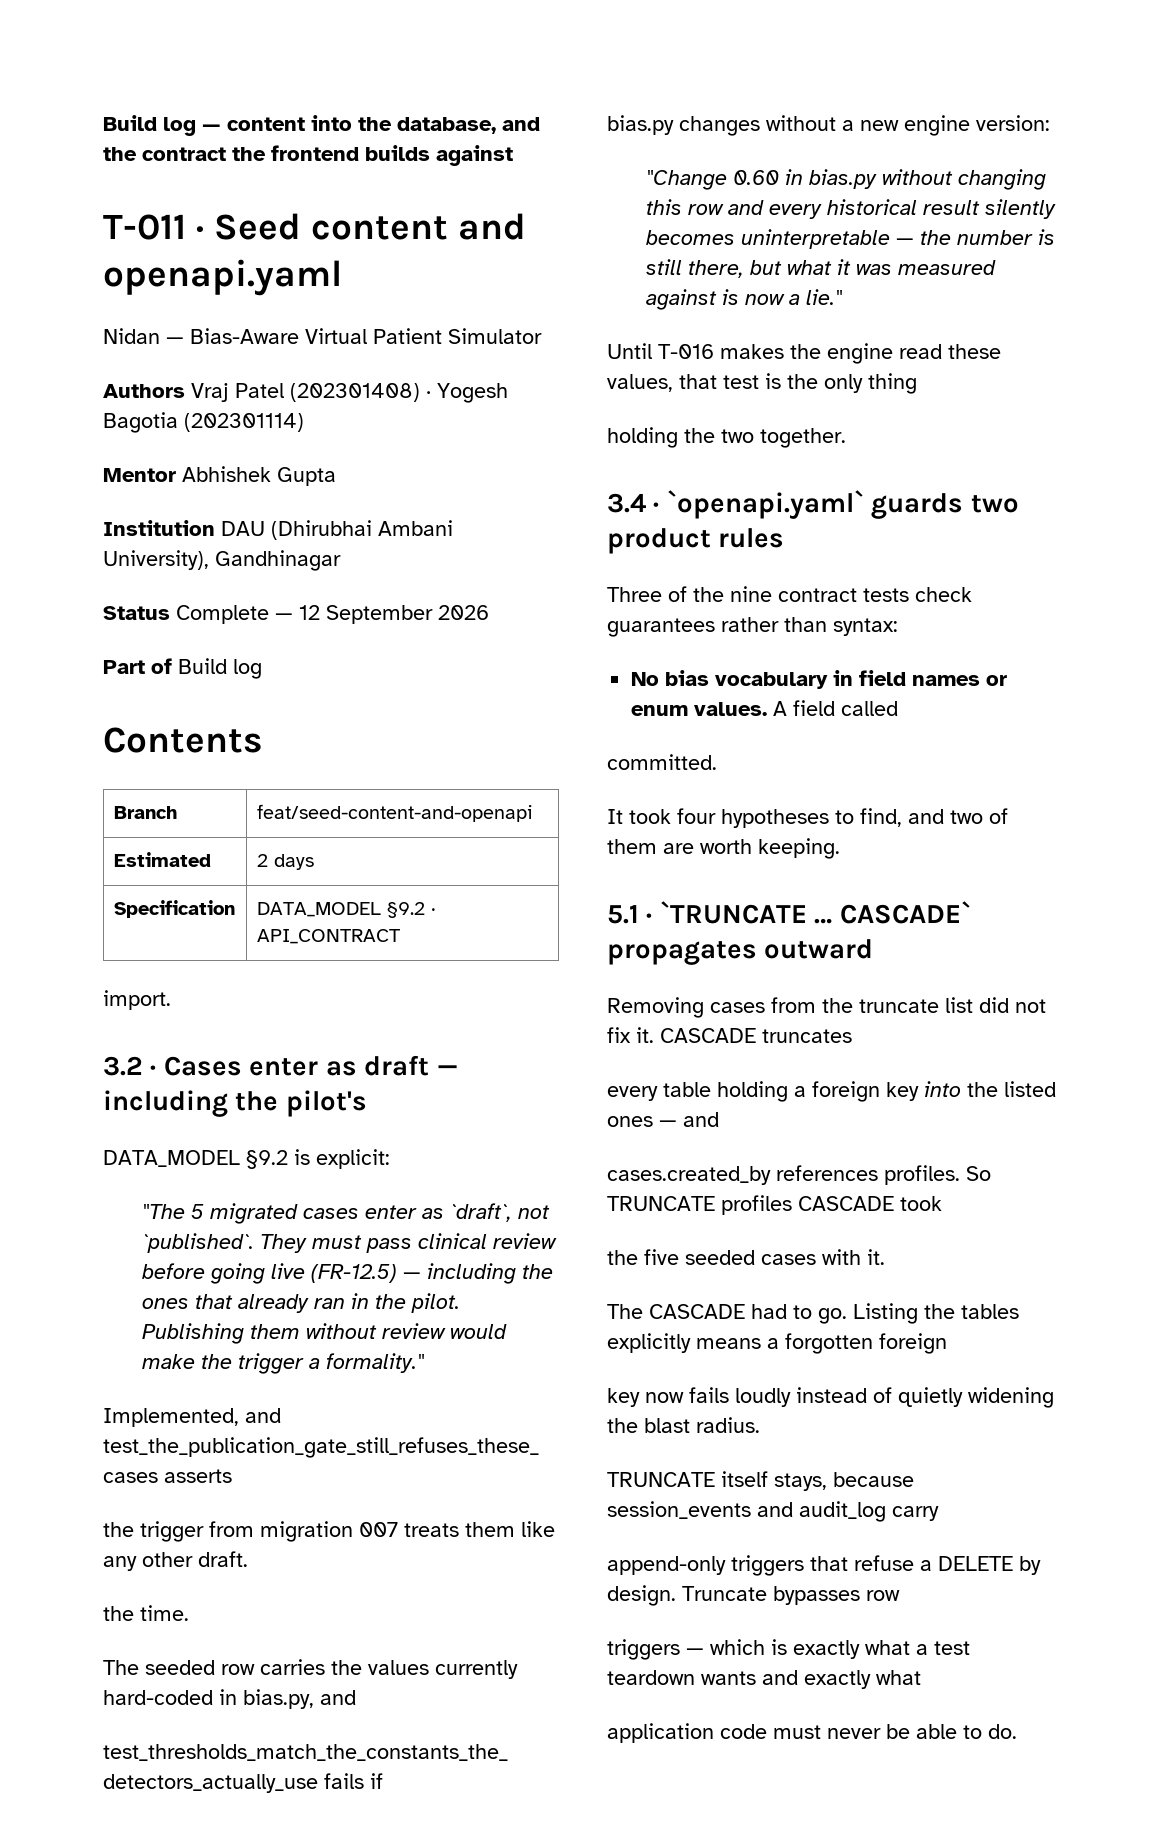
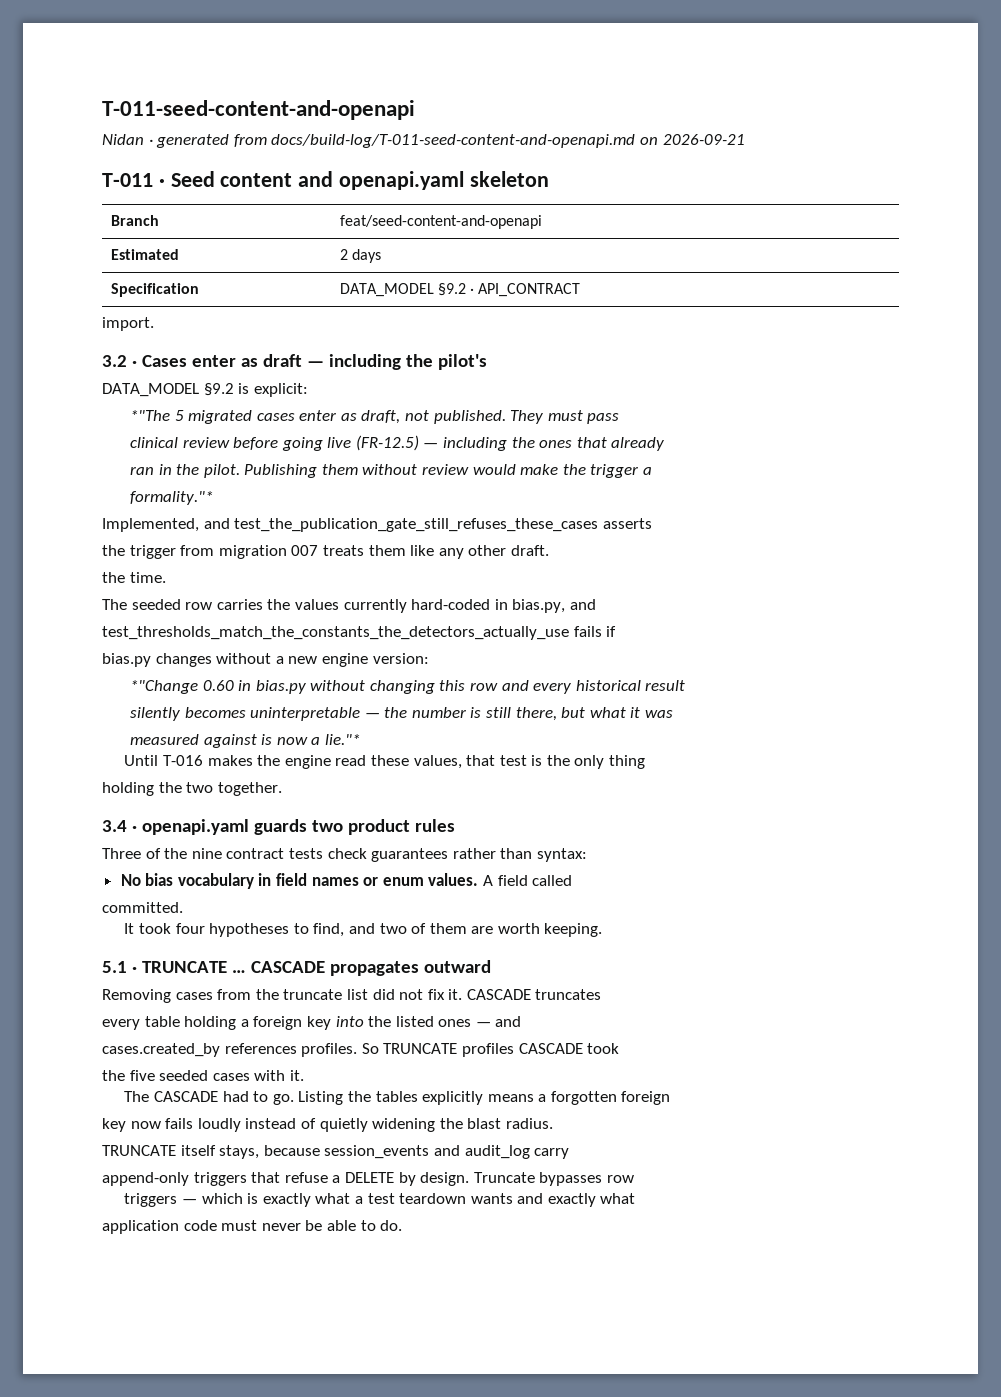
[103,115,540,136] [103,145,513,166] Build log — content into the database, and the contract the frontend builds against -> [102,100,415,120] [102,134,745,148] T-011-seed-content-and-openapi // Nidan · generated from docs/build-log/T-011-seed-content-and-openapi.md on 2026-09-21
[103,328,542,344] [103,383,508,403] [103,412,304,433] [103,466,336,486] [103,520,453,540] [103,550,341,571] [103,605,489,624] [103,658,262,679] [103,727,263,753] // Nidan — Bias-Aware Virtual Patient Simulator // Authors Vraj Patel (202301408) · Yogesh Bagotia (202301114) // Mentor Abhishek Gupta // Institution DAU (Dhirubhai Ambani University), Gandhinagar // Status Complete — 12 September 2026 // Part of Build log // Contents -> [469,171,549,187] skeleton
[142,1204,186,1219] "The -> [129,410,170,421] *"The
[450,1203,551,1222] [142,1233,255,1253] `draft`, not `published`. -> [361,410,506,424] draft, not published.
(413, 1245) none -> (620, 418) //
(310, 1303) none -> (665, 444) //
[326,1353,425,1373] formality." -> [129,491,213,505] // formality."*
[646,170,728,190] "Change -> [129,680,198,694] *"Change
(981, 207) none -> (686, 685) //
(893, 269) none -> (674, 714) //
[806,289,843,305] lie." -> [324,734,360,745] lie."*
[666,490,864,519] `openapi.yaml` -> [141,819,249,835] openapi.yaml
[659,901,971,924] `TRUNCATE … CASCADE` -> [141,961,325,973] TRUNCATE … CASCADE

